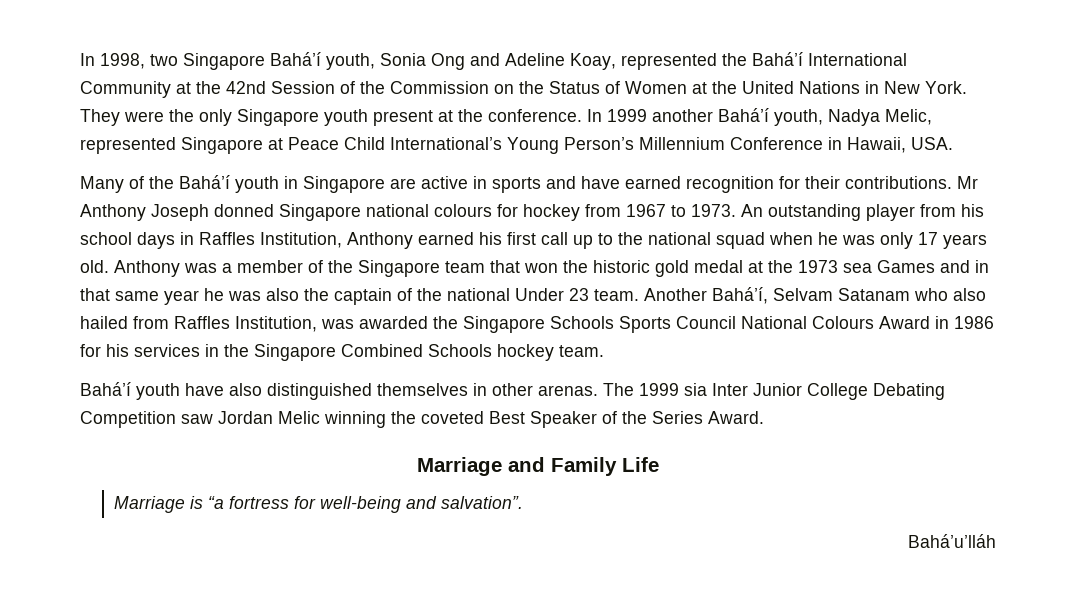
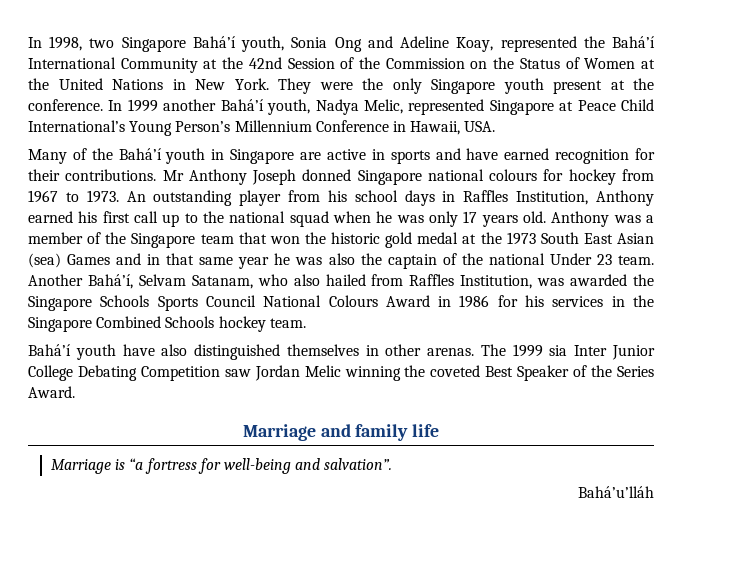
[843,263,872,273] sea -> [540,232,654,244] [28,253,61,268] South East Asian (sea)
[838,288,910,301] Satanam -> [191,275,253,289] Satanam,
[551,457,659,476] Family Life -> [355,424,440,441] family life

